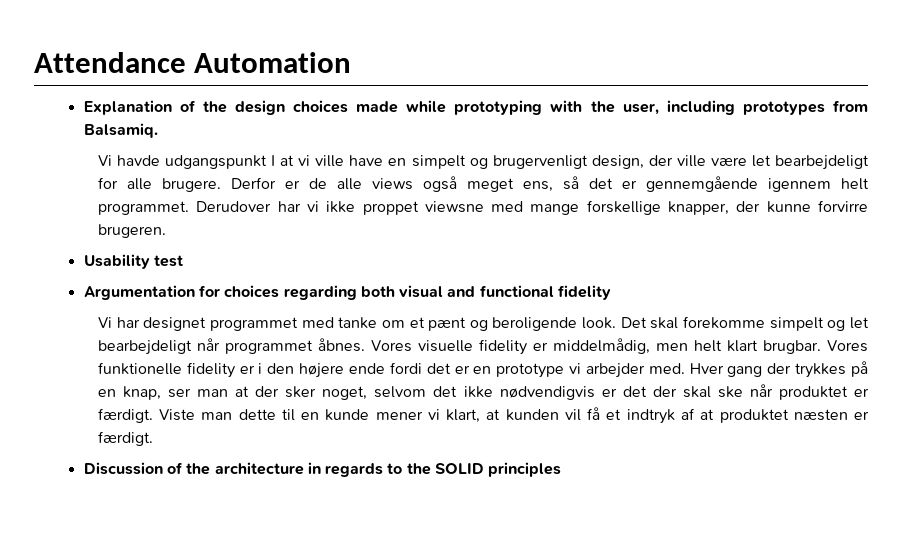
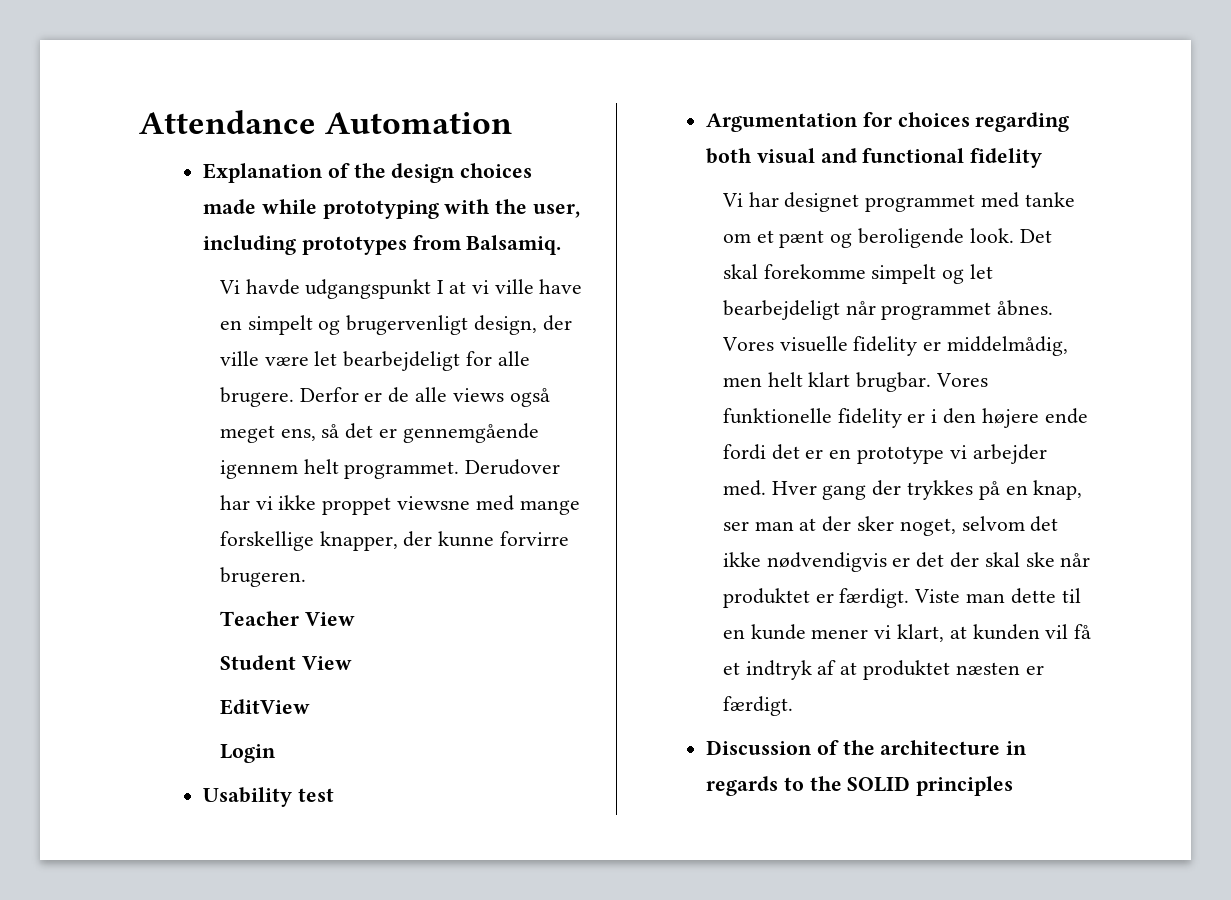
(166, 231) none -> [219,611,355,626] [219,655,352,670] [219,699,310,715] [219,744,276,763] // Teacher View // Student View // EditView // Login

